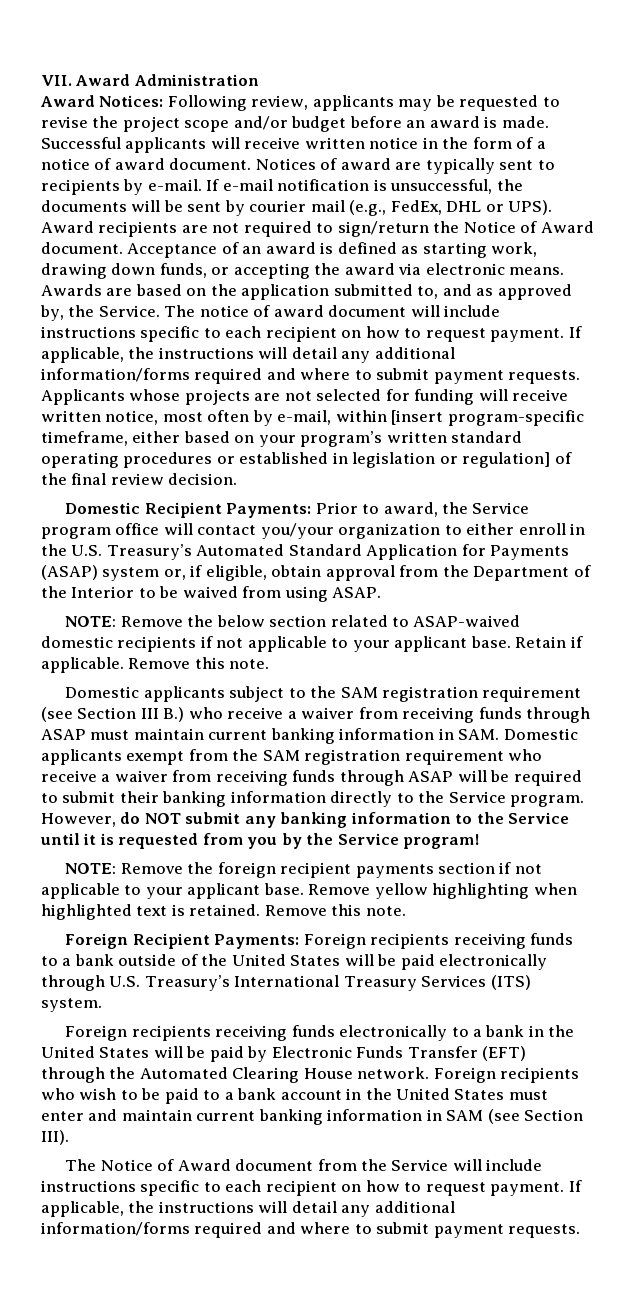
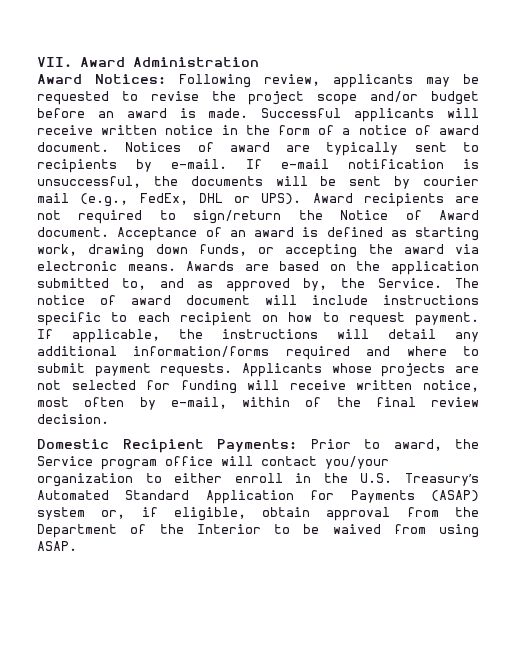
[391,410,584,426] [41,431,523,447] [41,452,551,468] [insert program-specific timeframe, either based on your program’s written standard operating procedures or established in legislation or regulation] -> (290, 402) none
[65,615,521,627] [41,636,583,652] [41,657,270,673] [65,686,582,702] [41,707,591,723] [41,728,578,744] [41,749,543,765] [41,770,582,786] [41,791,585,807] [41,812,570,828] [40,833,480,849] [65,862,542,878] [41,883,577,899] [41,904,406,920] [65,933,574,949] [41,954,548,970] [41,975,531,991] [41,998,102,1012] [65,1025,575,1041] [41,1046,527,1062] [41,1067,580,1083] [41,1088,548,1104] [41,1109,584,1125] [41,1130,69,1145] [65,1159,543,1171] [41,1180,582,1196] [41,1201,455,1217] [41,1222,581,1238] // NOTE: Remove the below section related to ASAP-waived domestic recipients if not applicable to your applicant base. Retain if applicable. Remove this note. // Domestic applicants subject to the SAM registration requirement (see Section III B.) who receive a waiver from receiving funds through ASAP must maintain current banking information in SAM. Domestic applicants exempt from the SAM registration requirement who receive a waiver from receiving funds through ASAP will be required to submit their banking information directly to the Service program. However, do NOT submit any banking information to the Service until it is requested from you by the Service program! // NOTE: Remove the foreign recipient payments section if not applicable to your applicant base. Remove yellow highlighting when highlighted text is retained. Remove this note. // Foreign Recipient Payments: Foreign recipients receiving funds to a bank outside of the United States will be paid electronically through U.S. Treasury’s International Treasury Services (ITS) system. // Foreign recipients receiving funds electronically to a bank in the United States will be paid by Electronic Funds Transfer (EFT) through the Automated Clearing House network. Foreign recipients who wish to be paid to a bank account in the United States must enter and maintain current banking information in SAM (see Section III). // The Notice of Award document from the Service will include instructions specific to each recipient on how to request payment. If applicable, the instructions will detail any additional information/forms required and where to submit payment requests. -> (77, 546) none

